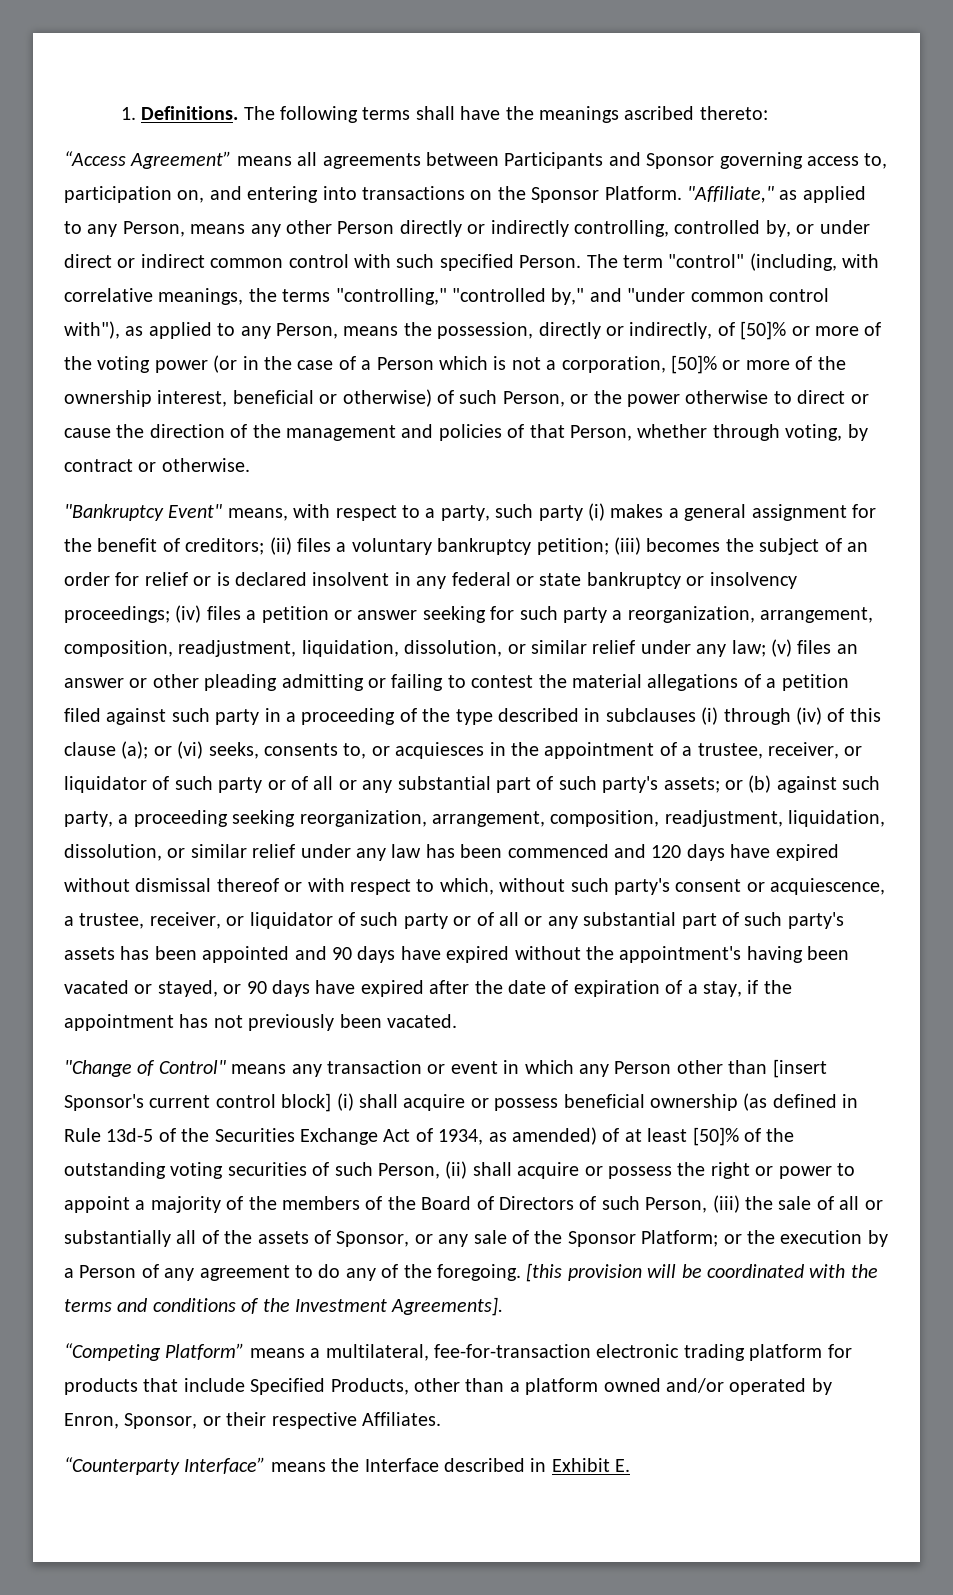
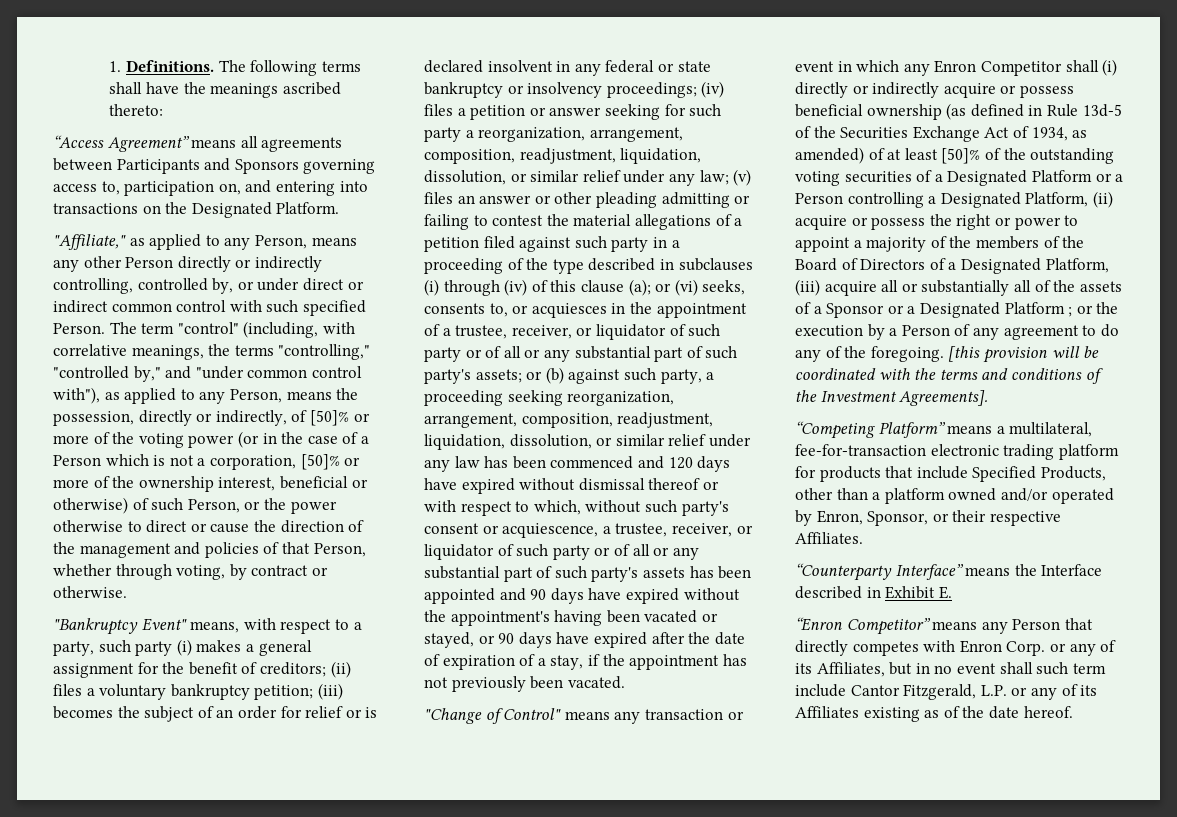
[646,153,715,169] Sponsor -> [234,159,299,174] Sponsors
[531,187,600,203] Sponsor -> [191,202,272,218] Designated
(682, 193) none -> (340, 208) //
[614,1059,827,1078] [64,1093,398,1112] Person other than [insert Sponsor's current control block] (i) shall -> [934,59,1118,76] [795,82,940,98] Enron Competitor shall (i) directly or indirectly
[334,1161,512,1179] such Person, (ii) shall -> [934,170,1124,186] [795,191,1113,208] a Designated Platform or a Person controlling a Designated Platform, (ii)
[601,1195,834,1213] such Person, (iii) the sale of -> [948,258,1109,274] [795,279,877,296] a Designated Platform, (iii) acquire
[336,1230,719,1247] Sponsor, or any sale of the Sponsor Platform; -> [813,302,1073,318] a Sponsor or a Designated Platform ;
(631, 1465) none -> [795,617,1093,635] [795,640,1117,656] [795,662,1106,677] [795,684,1098,700] [795,706,1073,722] // “Enron Competitor” means any Person that directly competes with Enron Corp. or any of its Affiliates, but in no event shall such term include Cantor Fitzgerald, L.P. or any of its Affiliates existing as of the date hereof.

